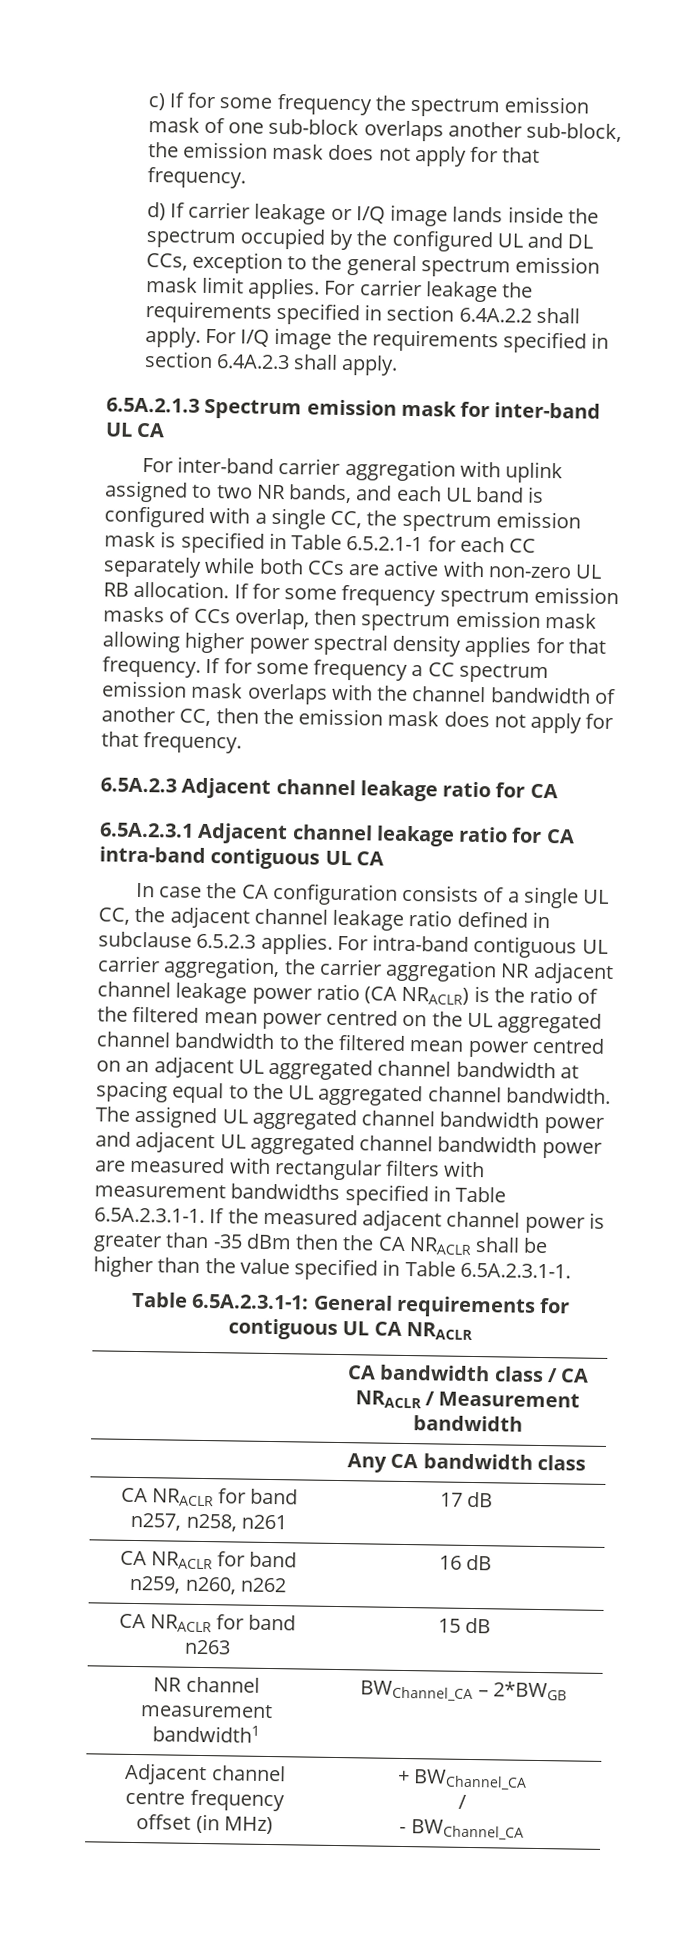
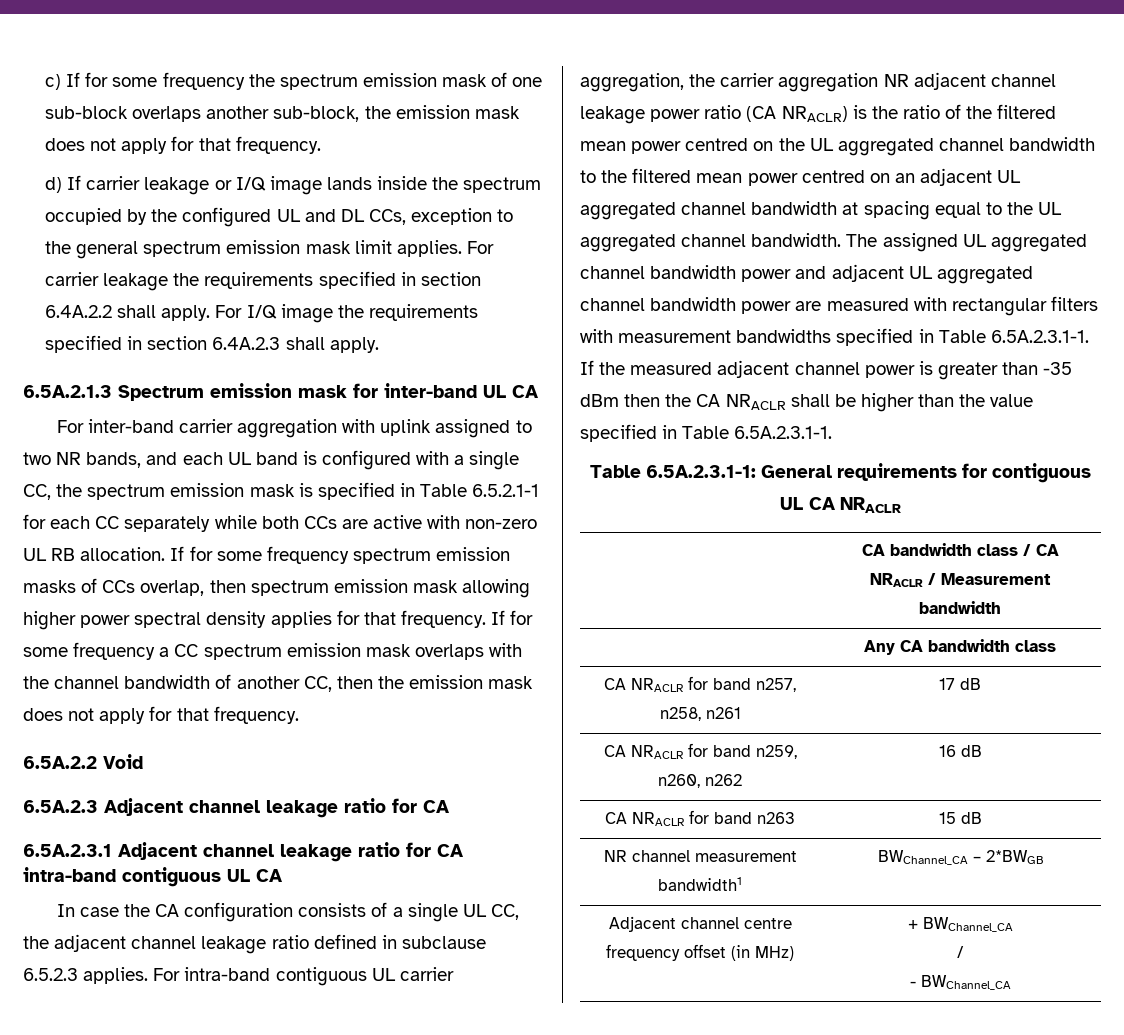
(243, 743) none -> [23,754,143,769] // 6.5A.2.2 Void

